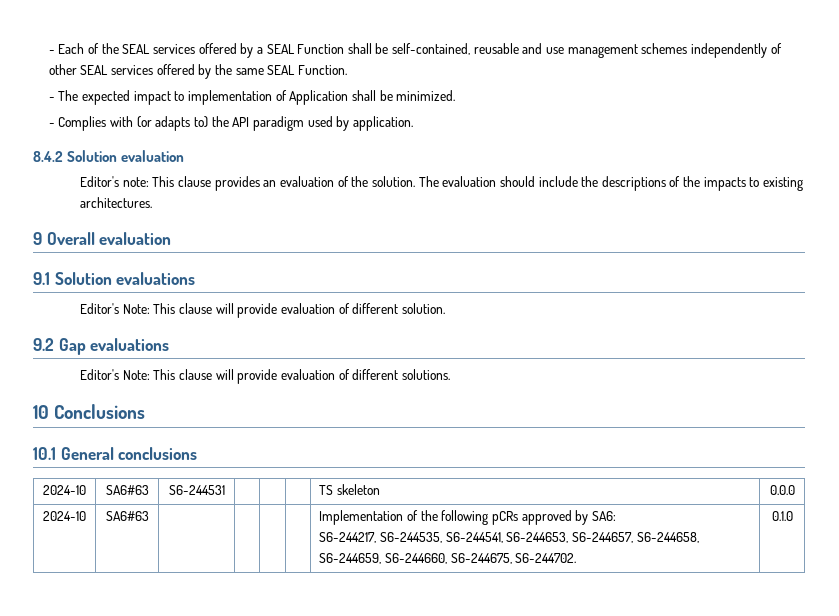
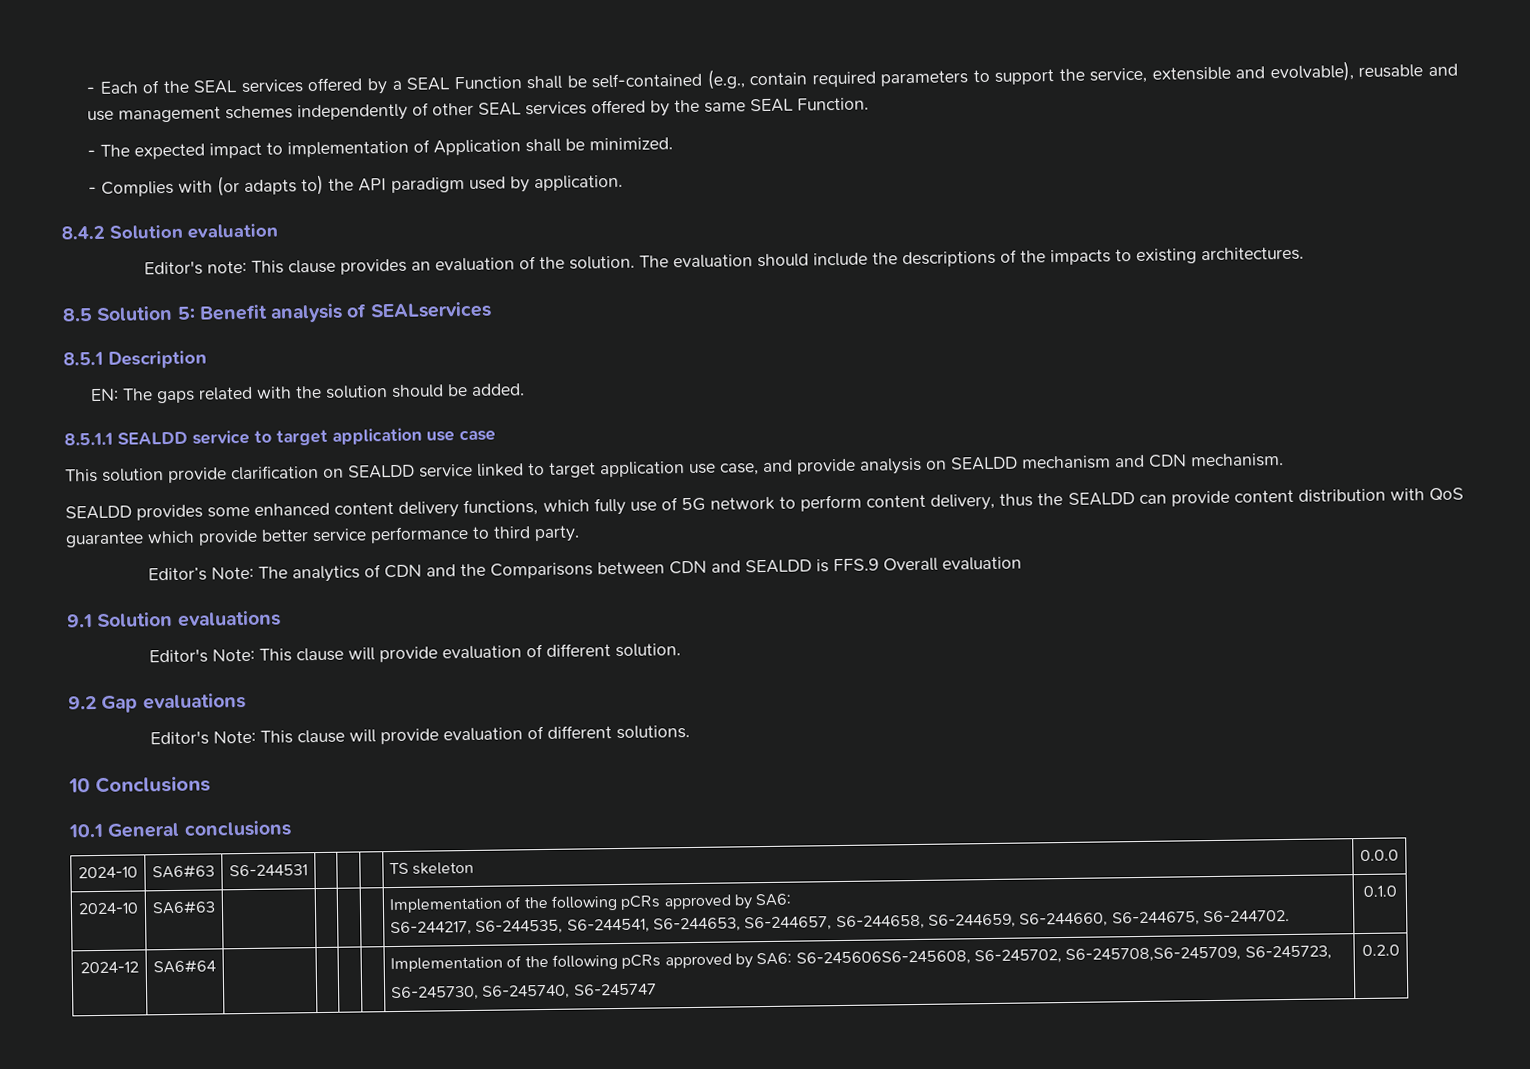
[392,43,471,55] self-contained, -> [591,61,1354,90] self-contained (e.g., contain required parameters to support the service, extensible and evolvable),
[33,232,42,245] 9 -> [62,301,492,323] [63,350,207,369] [90,383,526,404] [64,427,496,446] [65,453,1284,484] [65,487,1464,521] [65,525,580,548] [147,558,879,583] 8.5 Solution 5: Benefit analysis of SEALservices // 8.5.1 Description // EN: The gaps related with the solution should be added. // 8.5.1.1 SEALDD service to target application use case // This solution provide clarification on SEALDD service linked to target application use case, and provide analysis on SEALDD mechanism and CDN mechanism. // SEALDD provides some enhanced content delivery functions, which fully use of 5G network to perform content delivery, thus the SEALDD can provide content distribution with QoS guarantee which provide better service performance to third party. // Editor’s Note: The analytics of CDN and the Comparisons between CDN and SEALDD is FFS.9
(793, 516) none -> [79,961,139,974] [153,959,216,974] [390,945,1332,973] [391,983,657,1002] [1361,944,1400,957] // 2024-12 | SA6#64 | | | | | Implementation of the following pCRs approved by SA6: S6-245606S6-245608, S6-245702, S6-245708,S6-245709, S6-245723, // S6-245730, S6-245740, S6-245747 | 0.2.0

